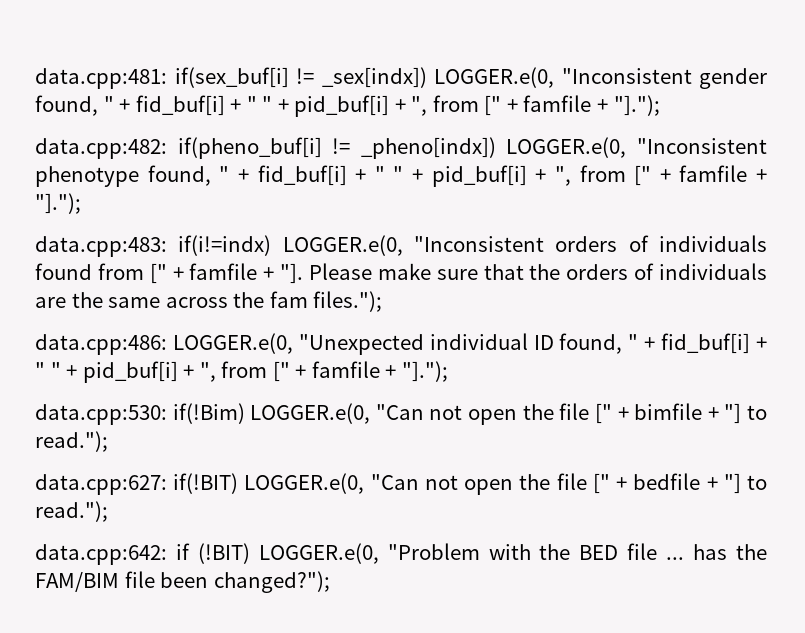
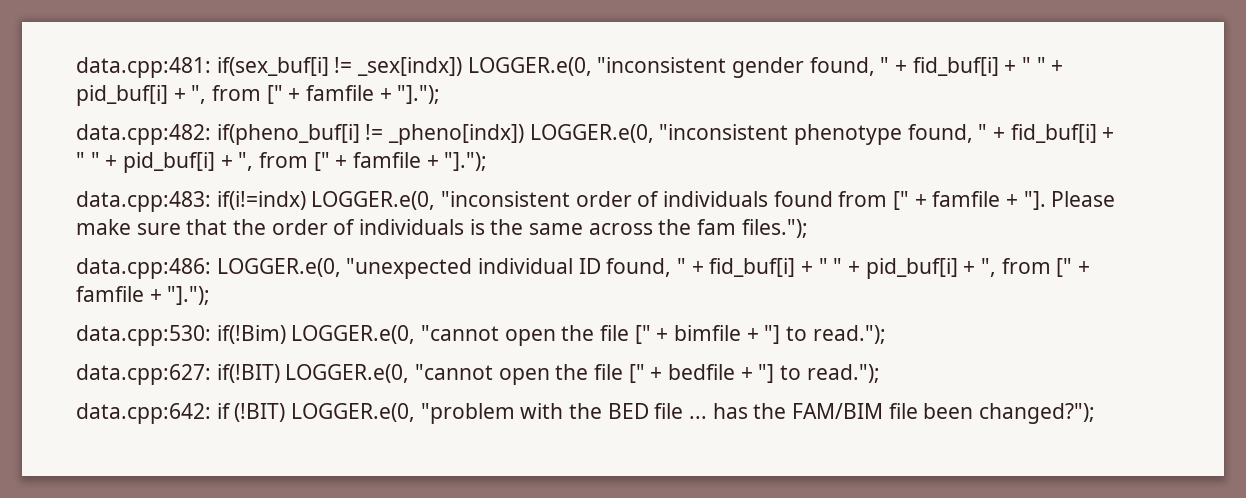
[561,68,692,84] "Inconsistent -> [597,57,727,73] "inconsistent
[637,138,768,154] "Inconsistent -> [659,124,789,140] "inconsistent
[413,236,618,252] "Inconsistent orders -> [441,191,632,207] "inconsistent order
[566,263,767,280] [35,297,66,308] orders of individuals are -> [271,219,485,235] order of individuals is
[298,334,424,355] "Unexpected -> [346,258,473,279] "unexpected
[375,404,463,420] "Can not -> [421,325,500,341] "cannot
[370,474,458,490] "Can not -> [415,364,494,380] "cannot
[387,543,480,560] "Problem -> [420,403,515,424] "problem

